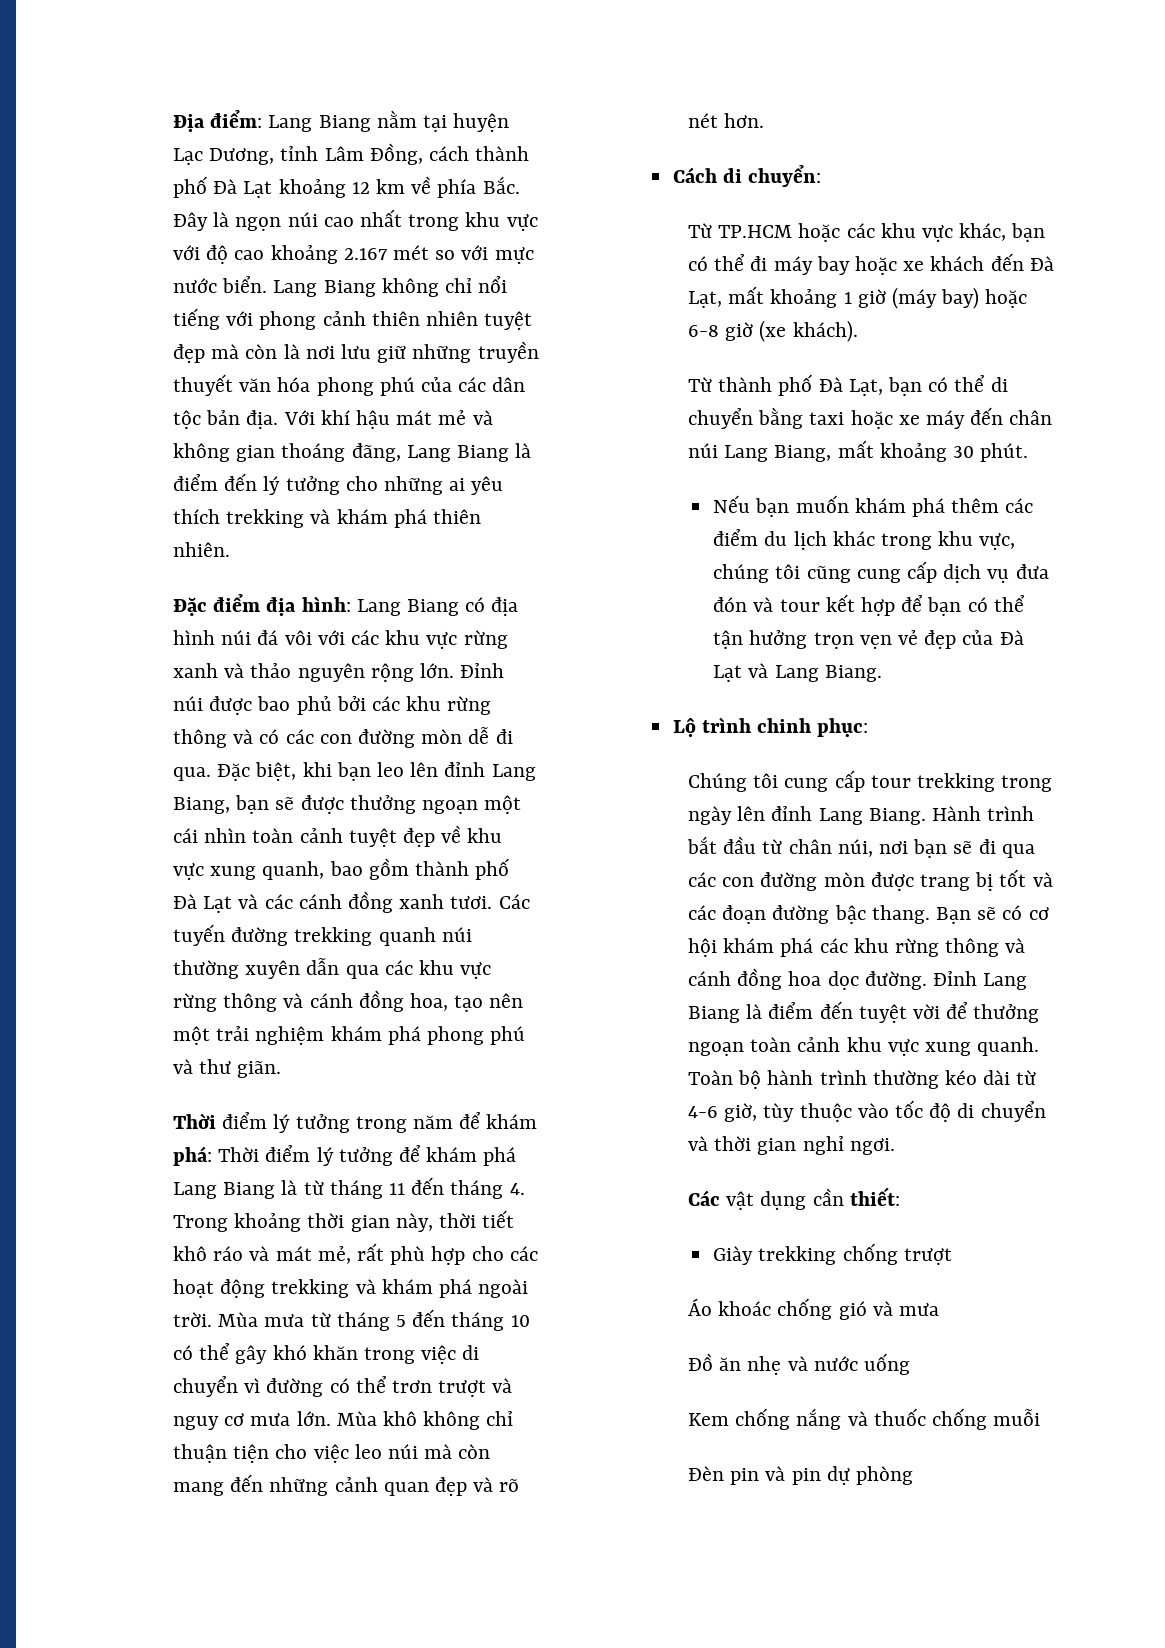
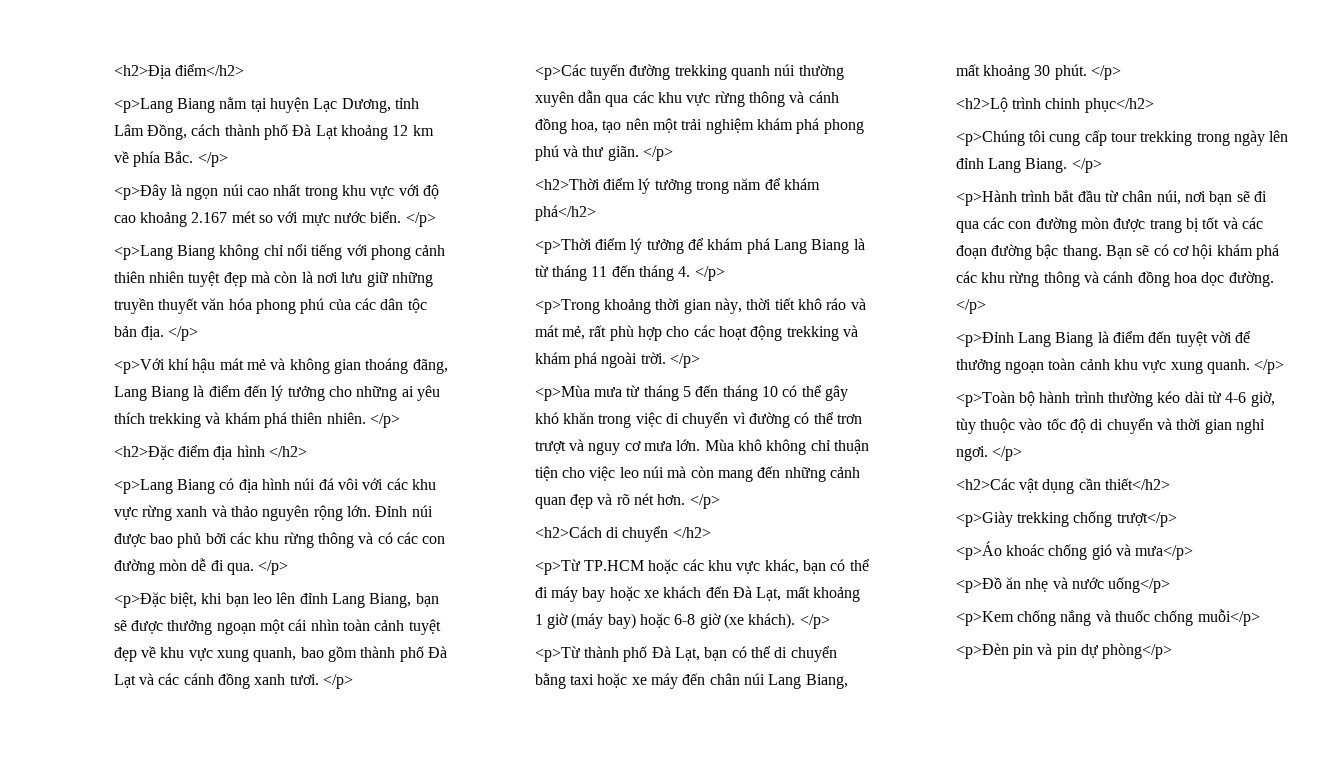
[172,109,313,132] Địa điểm: Lang -> [113,64,245,79] [113,98,173,113] <h2>Địa điểm</h2> // <p>Lang
[172,212,208,231] Đây -> [197,152,228,167] [113,184,167,200] </p> // <p>Đây
[273,280,318,297] Lang -> [405,212,436,227] [113,245,173,260] </p> // <p>Lang
[283,410,315,425] Với -> [168,326,199,341] [113,358,165,374] </p> // <p>Với
[172,593,401,616] // Đặc điểm địa hình: Lang -> [369,413,400,428] [113,445,308,460] [113,479,173,494] </p> // <h2>Đặc điểm địa hình </h2> // <p>Lang
[217,763,251,781] Đặc -> [258,560,289,575] [113,592,166,608] </p> // <p>Đặc
[498,894,530,909] Các -> [322,674,353,689] [534,64,586,80] </p> // <p>Các
[172,1113,216,1129] // Thời -> [643,146,674,161] [534,178,600,190] </p> // <h2>Thời
[172,1146,260,1166] phá: Thời -> [534,205,596,221] [534,238,592,254] phá</h2> // <p>Thời
[172,1215,228,1232] Trong -> [694,266,725,281] [534,299,600,314] </p> // <p>Trong
[218,1312,259,1327] Mùa -> [670,353,701,368] [534,385,590,401] </p> // <p>Mùa
[672,164,822,187] [687,223,712,238] // Cách di chuyển: // Từ -> [689,494,720,509] [534,526,711,542] [534,559,581,575] </p> // <h2>Cách di chuyển </h2> // <p>Từ
[687,377,712,392] // Từ -> [799,614,830,629] [534,646,581,662] </p> // <p>Từ
[713,495,1034,517] [713,529,1016,550] [713,561,1049,583] [713,594,1025,616] [713,630,1024,649] [713,663,882,682] [672,717,869,737] [687,773,747,792] // Nếu bạn muốn khám phá thêm các điểm du lịch khác trong khu vực, chúng tôi cũng cung cấp dịch vụ đưa đón và tour kết hợp để bạn có thể tận hưởng trọn vẹn vẻ đẹp của Đà Lạt và Lang Biang. // Lộ trình chinh phục: // Chúng -> [1091,65,1122,80] [955,97,1154,113] [955,130,1025,146] </p> // <h2>Lộ trình chinh phục</h2> // <p>Chúng
[931,806,981,821] Hành -> [1071,158,1102,173] [955,190,1017,206] </p> // <p>Hành
[932,971,977,986] Đỉnh -> [955,299,986,314] [955,332,1014,347] </p> // <p>Đỉnh
[687,1070,733,1085] Toàn -> [1254,359,1285,374] [955,391,1015,407] </p> // <p>Toàn
[687,1190,720,1206] // Các -> [992,446,1023,461] [955,478,1015,490] </p> // <h2>Các
[849,1187,900,1206] [713,1243,952,1265] [687,1298,712,1316] thiết: // Giày trekking chống trượt // Áo -> [1105,478,1171,490] [955,511,1177,527] [955,541,1002,560] thiết</h2> // <p>Giày trekking chống trượt</p> // <p>Áo
[898,1302,939,1316] [687,1353,713,1371] mưa // Đồ -> [1135,545,1194,560] [955,577,1002,593] mưa</p> // <p>Đồ
[863,1353,910,1375] [687,1413,729,1426] uống // Kem -> [1108,577,1171,593] [955,611,1014,626] uống</p> // <p>Kem
[993,1409,1041,1426] [687,1466,724,1481] muỗi // Đèn -> [1197,609,1260,626] [955,643,1009,659] muỗi</p> // <p>Đèn
[855,1466,913,1485] phòng -> [1102,643,1173,659] phòng</p>

